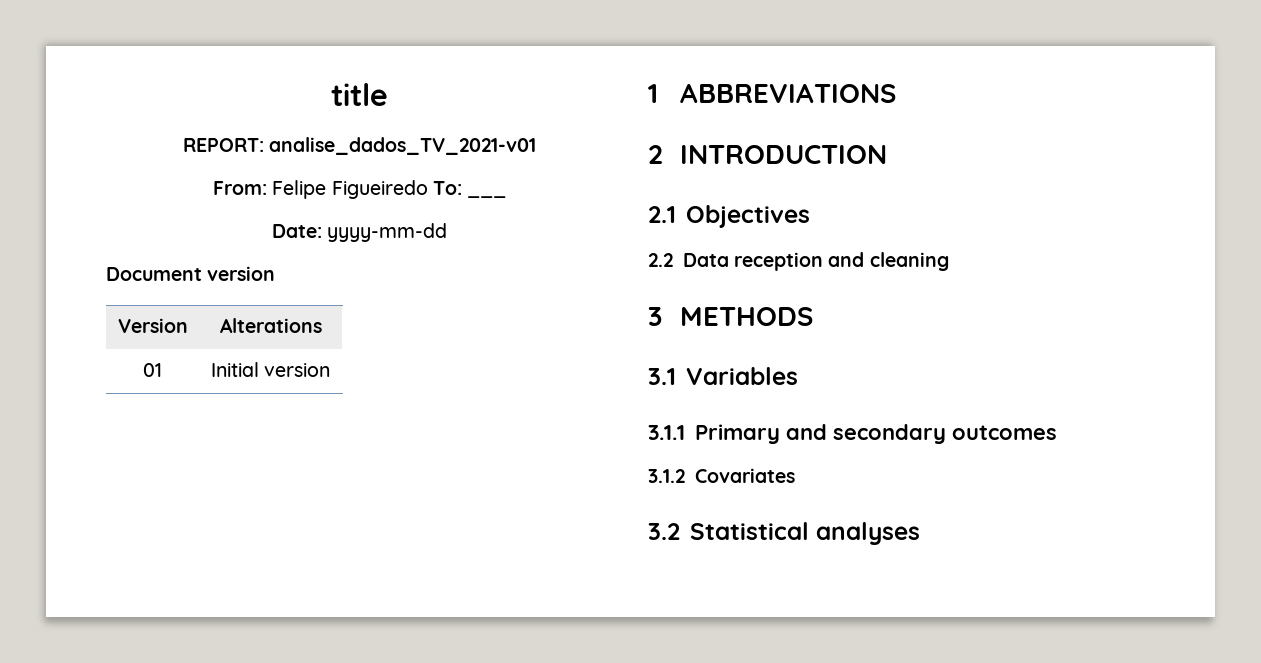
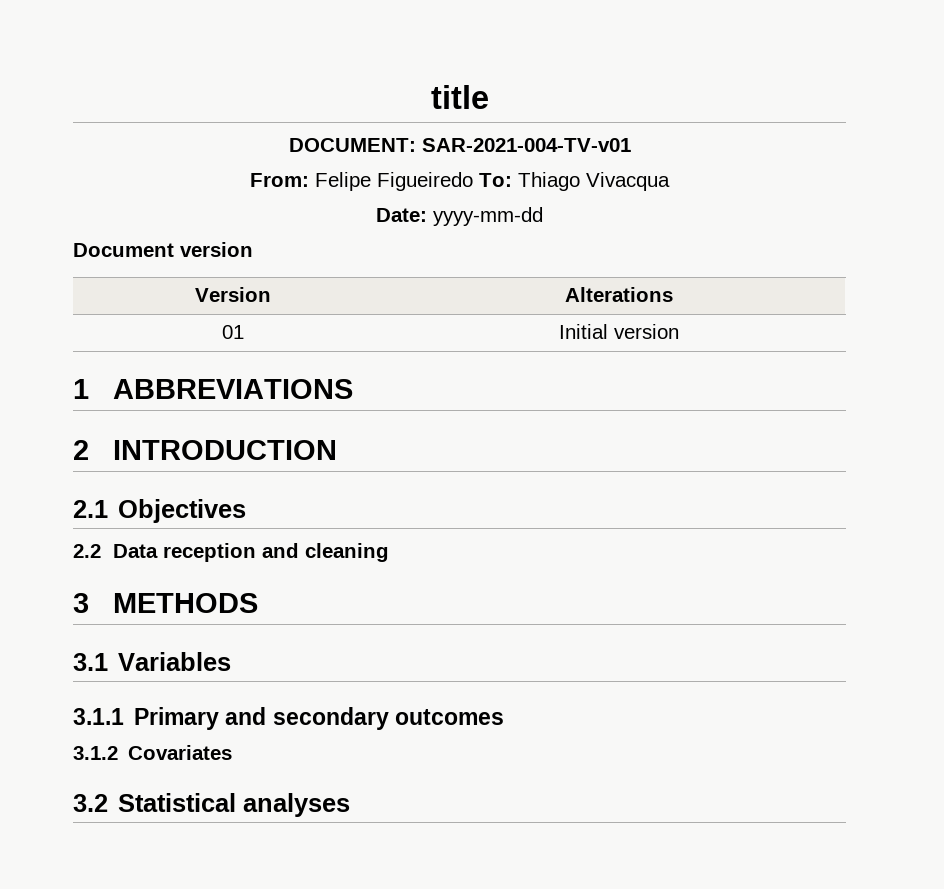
[182,137,537,155] REPORT: analise_dados_TV_2021-v01 -> [288,138,631,152] DOCUMENT: SAR-2021-004-TV-v01
[467,195,507,198] ___ -> [518,172,670,191] Thiago Vivacqua

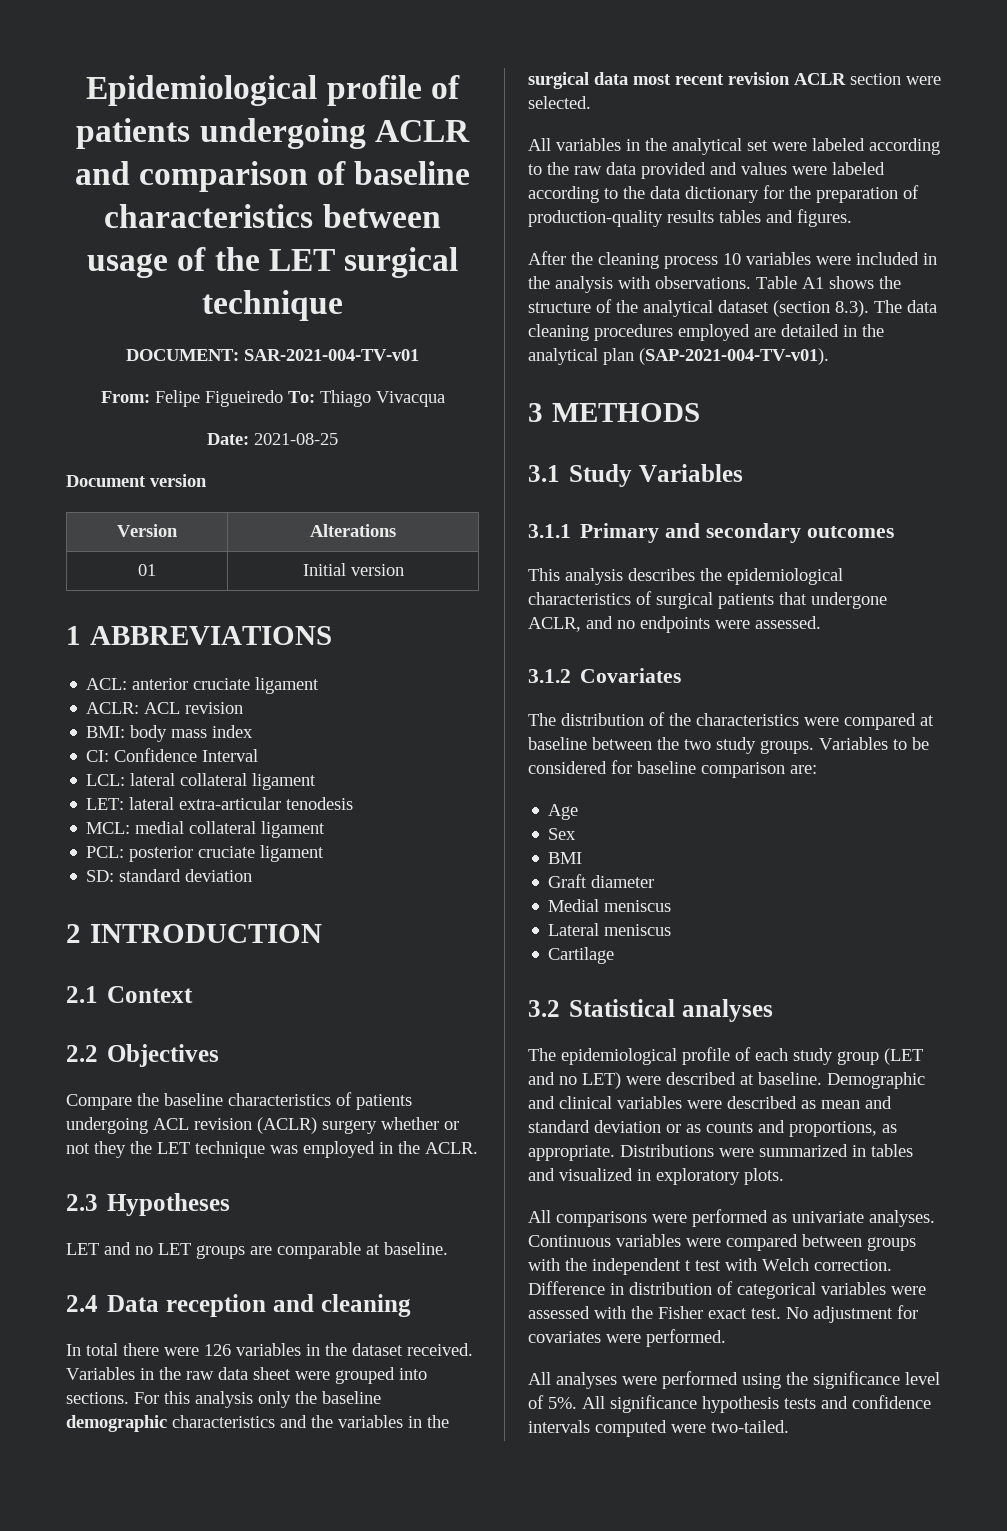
[430,85,489,109] title -> [86,75,460,106] [76,118,470,149] [74,161,471,192] [104,204,441,228] [87,247,458,278] [202,290,343,321] Epidemiological profile of patients undergoing ACLR and comparison of baseline characteristics between usage of the LET surgical technique
[433,207,543,226] yyyy-mm-dd -> [254,433,338,445] 2021-08-25
(354, 389) none -> [86,677,320,694] [86,702,244,714] [86,725,254,742] [86,748,259,762] [86,773,317,790] [86,797,354,810] [86,821,326,838] [86,845,325,862] [86,869,253,882] // ACL: anterior cruciate ligament // ACLR: ACL revision // BMI: body mass index // CI: Confidence Interval // LCL: lateral collateral ligament // LET: lateral extra-articular tenodesis // MCL: medial collateral ligament // PCL: posterior cruciate ligament // SD: standard deviation
(108, 509) none -> [107,986,194,1003] [66,1045,98,1062] Context // 2.2
[73,543,390,562] 2.2 Data reception and cleaning -> [66,1092,412,1110] [66,1117,459,1134] [66,1141,478,1158] [66,1193,231,1216] [66,1242,448,1259] [66,1294,411,1317] [66,1343,473,1356] [66,1367,427,1384] [66,1391,381,1408] [66,1415,449,1432] [528,72,941,89] [528,96,591,109] [528,138,940,155] [528,162,885,179] [528,185,919,203] [528,209,852,227] [528,251,937,269] [528,276,901,293] [528,299,937,317] [528,324,884,341] [528,348,829,365] Compare the baseline characteristics of patients undergoing ACL revision (ACLR) surgery whether or not they the LET technique was employed in the ACLR. // 2.3 Hypotheses // LET and no LET groups are comparable at baseline. // 2.4 Data reception and cleaning // In total there were 126 variables in the dataset received. Variables in the raw data sheet were grouped into sections. For this analysis only the baseline demographic characteristics and the variables in the surgical data most recent revision ACLR section were selected. // All variables in the analytical set were labeled according to the raw data provided and values were labeled according to the data dictionary for the preparation of production-quality results tables and figures. // After the cleaning process 10 variables were included in the analysis with observations. Table A1 shows the structure of the analytical dataset (section 8.3). The data cleaning procedures employed are detailed in the analytical plan (SAP-2021-004-TV-v01).
(108, 662) none -> [569,464,633,487] Study
[73,745,233,760] [73,793,351,817] 3.1.2 Covariates // 3.2 Statistical analyses -> [528,568,843,585] [528,591,887,609] [528,616,821,633] [528,668,682,683] [528,712,934,730] [528,737,929,754] [528,760,817,778] [548,804,579,820] [548,828,577,840] [548,852,583,864] [548,874,655,888] [548,899,672,912] [548,923,672,936] [548,947,615,964] [528,999,773,1022] [528,1047,923,1065] [528,1072,925,1089] [528,1096,892,1109] [528,1120,897,1137] [528,1144,913,1161] [528,1168,784,1185] [528,1209,935,1227] [528,1234,916,1251] [528,1258,892,1275] [528,1281,926,1299] [528,1305,918,1323] [528,1329,726,1347] [528,1371,940,1389] [528,1395,931,1413] [528,1420,789,1437] This analysis describes the epidemiological characteristics of surgical patients that undergone ACLR, and no endpoints were assessed. // 3.1.2 Covariates // The distribution of the characteristics were compared at baseline between the two study groups. Variables to be considered for baseline comparison are: // Age // Sex // BMI // Graft diameter // Medial meniscus // Lateral meniscus // Cartilage // 3.2 Statistical analyses // The epidemiological profile of each study group (LET and no LET) were described at baseline. Demographic and clinical variables were described as mean and standard deviation or as counts and proportions, as appropriate. Distributions were summarized in tables and visualized in exploratory plots. // All comparisons were performed as univariate analyses. Continuous variables were compared between groups with the independent t test with Welch correction. Difference in distribution of categorical variables were assessed with the Fisher exact test. No adjustment for covariates were performed. // All analyses were performed using the significance level of 5%. All significance hypothesis tests and confidence intervals computed were two-tailed.

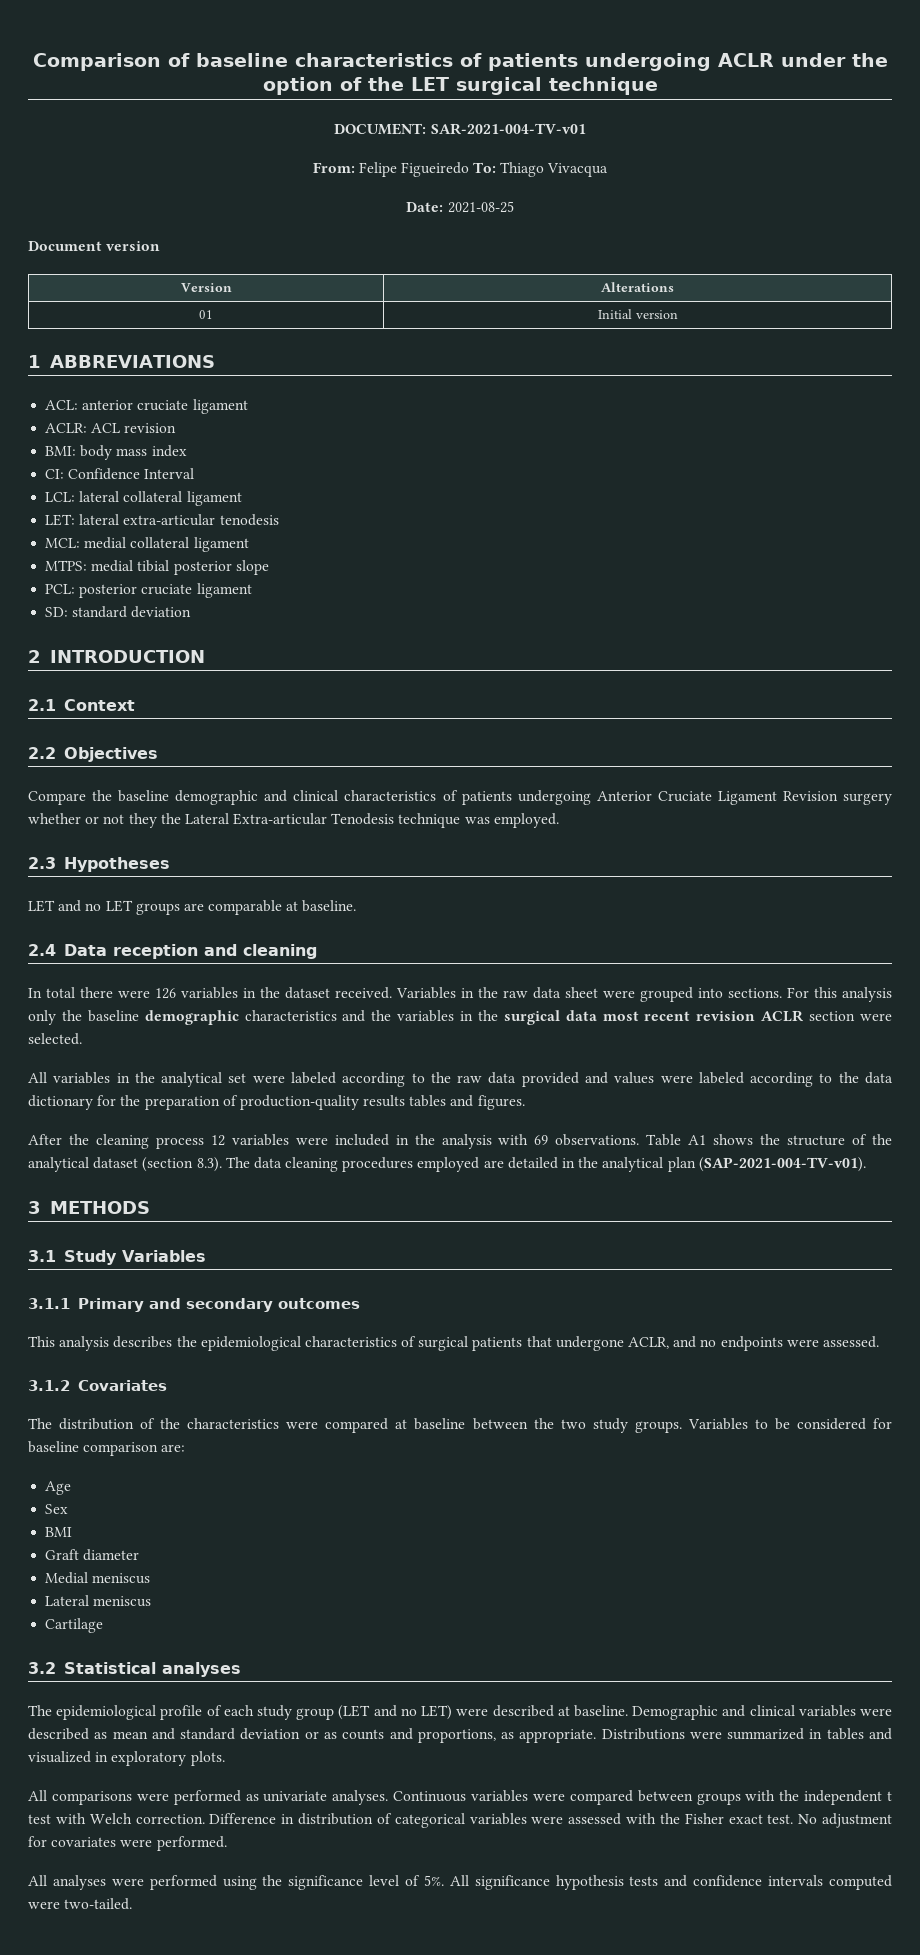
[86,75,460,106] [76,118,470,149] [74,161,471,192] [104,204,441,228] [87,253,169,278] Epidemiological profile of patients undergoing ACLR and comparison of baseline characteristics between usage -> [32,53,888,71] [262,77,333,95] Comparison of baseline characteristics of patients undergoing ACLR under the option
(326, 829) none -> [45,560,269,575] // MTPS: medial tibial posterior slope
[228,1092,412,1110] [66,1117,317,1134] characteristics of patients undergoing ACL revision (ACLR) -> [175,790,838,805] demographic and clinical characteristics of patients undergoing Anterior Cruciate Ligament Revision
[157,1141,478,1158] LET technique was employed in the ACLR. -> [184,813,559,828] Lateral Extra-articular Tenodesis technique was employed.
[723,253,741,265] 10 -> [210,1135,225,1146] 12
(650, 282) none -> [534,1135,549,1145] 69

